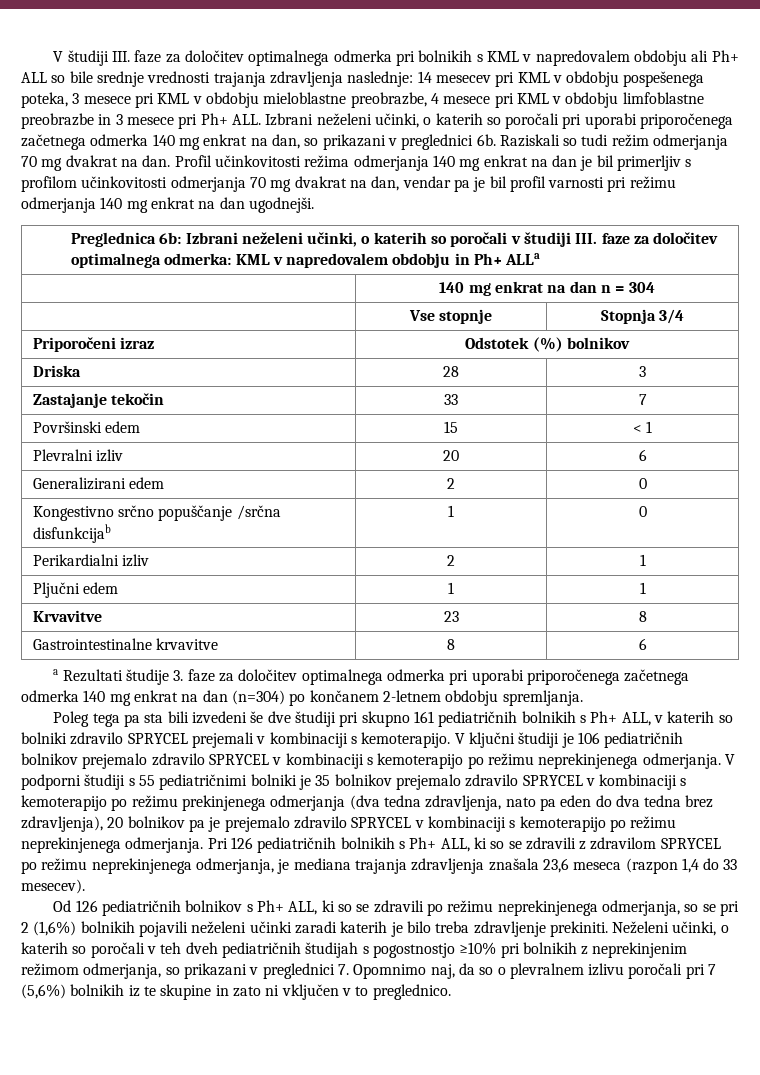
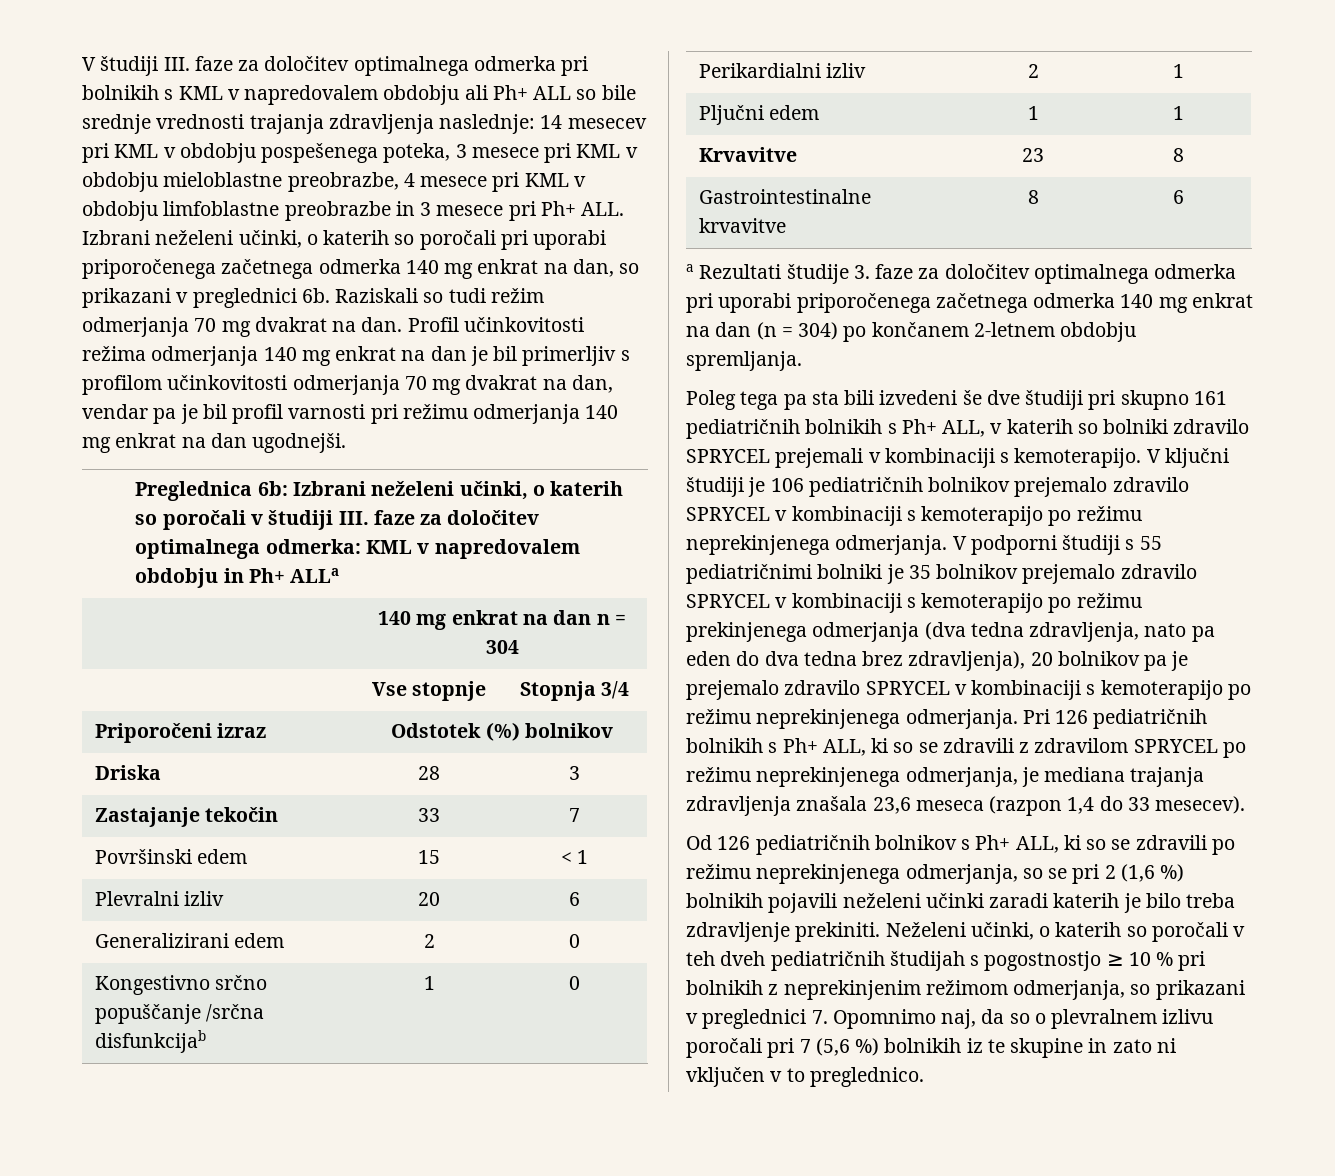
[231,690,285,705] (n=304) -> [756,322,839,340] (n = 304)
[33,921,77,936] (1,6%) -> [1120,864,1185,882] (1,6 %)
[459,942,497,955] ≥10% -> [1106,952,1174,966] ≥ 10 %
[21,984,66,999] (5,6%) -> [815,1038,880,1056] (5,6 %)

